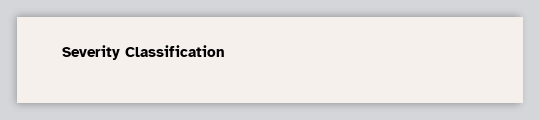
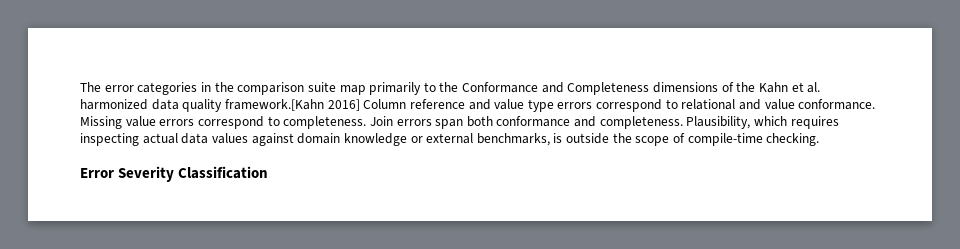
(62, 52) none -> [80,82,821,95] [80,99,876,112] [80,116,839,129] [80,133,820,146] [80,168,114,178] The error categories in the comparison suite map primarily to the Conformance and Completeness dimensions of the Kahn et al. harmonized data quality framework.[Kahn 2016] Column reference and value type errors correspond to relational and value conformance. Missing value errors correspond to completeness. Join errors span both conformance and completeness. Plausibility, which requires inspecting actual data values against domain knowledge or external benchmarks, is outside the scope of compile-time checking. // Error

